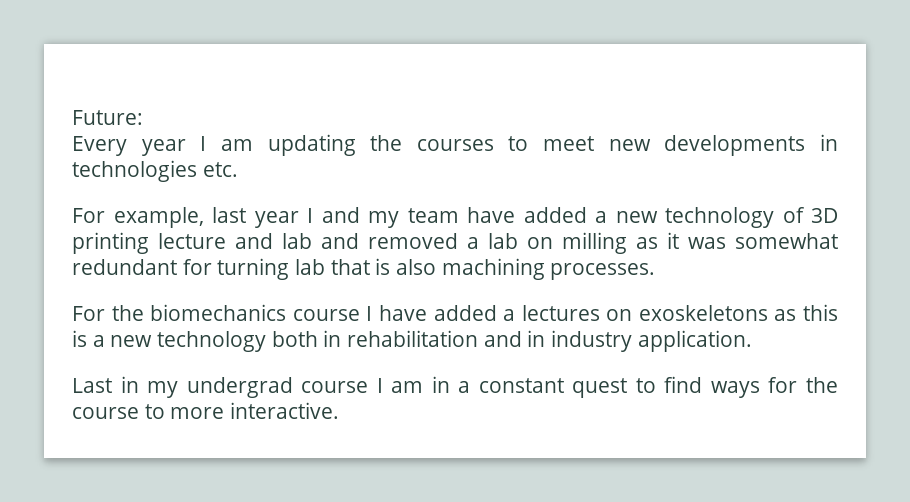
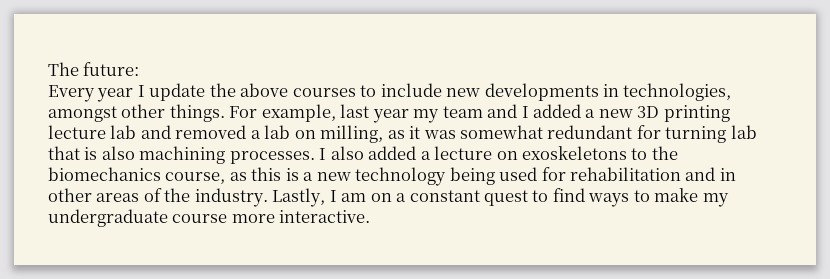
[72,110,143,125] Future: -> [48,62,140,76] The future:
[220,134,403,156] am updating the -> [149,83,289,101] update the above
[543,136,595,151] meet -> [380,83,442,97] include
[72,160,238,182] [72,207,515,228] technologies etc. // For example, last year I and my team have -> [623,83,732,101] [48,104,529,123] technologies, amongst other things. For example, last year my team and I
[665,207,805,228] technology of -> (633, 113) none
[235,233,273,249] and -> (106, 132) none
[562,232,627,254] milling -> [320,125,384,143] milling,
[72,304,768,321] // For the biomechanics course I have added a lectures on exoskeletons -> [319,146,678,160] [48,167,226,184] I also added a lecture on exoskeletons to the biomechanics course,
[271,330,752,352] [72,376,450,398] both in rehabilitation and in industry application. // Last in my undergrad course I am in -> [449,167,736,185] [48,188,392,207] being used for rehabilitation and in other areas of the industry. Lastly, I am on
[768,377,838,393] [72,404,165,419] for the course to -> [633,188,729,207] [48,209,228,227] to make my undergraduate course

